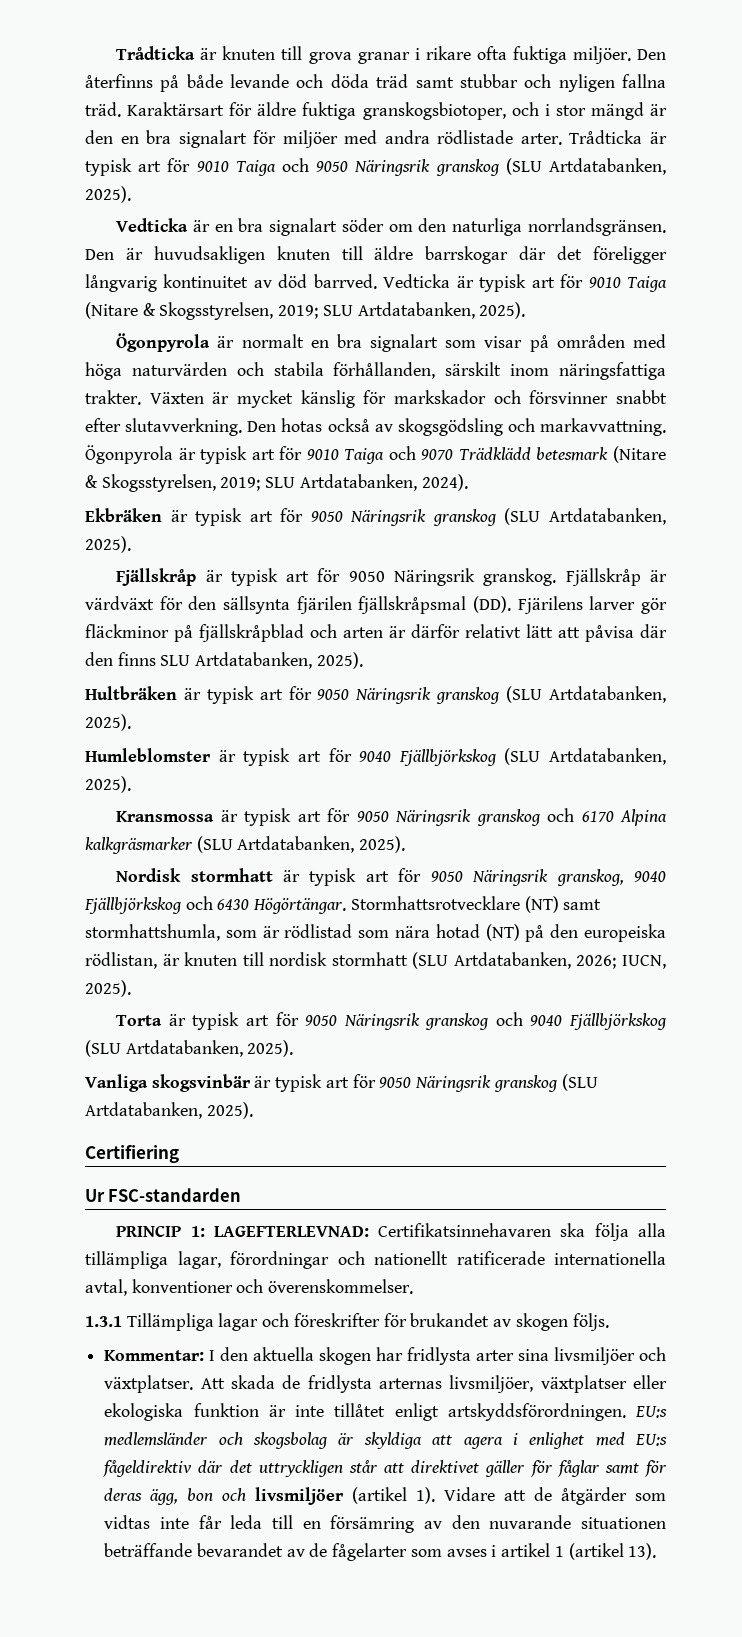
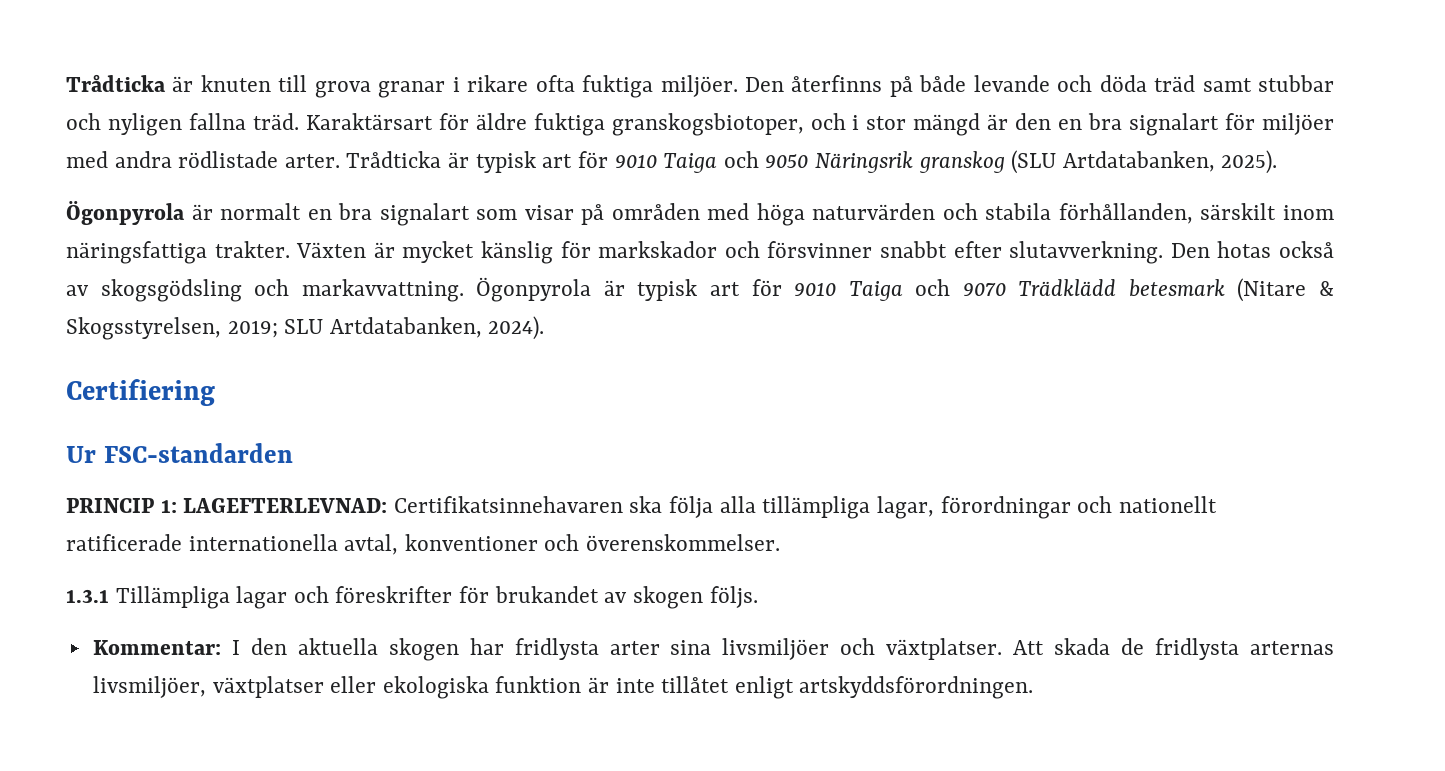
[116,218,667,236] [85,246,668,264] [85,274,667,292] [85,302,526,320] // Vedticka är en bra signalart söder om den naturliga norrlandsgränsen. Den är huvudsakligen knuten till äldre barrskogar där det föreligger långvarig kontinuitet av död barrved. Vedticka är typisk art för 9010 Taiga (Nitare & Skogsstyrelsen, 2019; SLU Artdatabanken, 2025). -> (1278, 162) none
[85,508,666,526] [85,536,131,553] [116,568,668,586] [85,596,667,614] [85,624,667,642] [85,652,363,669] [85,686,667,704] [85,714,131,731] [85,748,666,766] [85,776,131,793] [116,808,667,826] [85,836,406,854] [116,868,666,886] [84,896,602,914] [85,924,667,942] [85,952,666,969] [85,980,131,997] [116,1012,666,1030] [85,1040,294,1057] [85,1074,598,1092] [85,1102,253,1119] // Ekbräken är typisk art för 9050 Näringsrik granskog (SLU Artdatabanken, 2025). // Fjällskråp är typisk art för 9050 Näringsrik granskog. Fjällskråp är värdväxt för den sällsynta fjärilen fjällskråpsmal (DD). Fjärilens larver gör fläckminor på fjällskråpblad och arten är därför relativt lätt att påvisa där den finns SLU Artdatabanken, 2025). // Hultbräken är typisk art för 9050 Näringsrik granskog (SLU Artdatabanken, 2025). // Humleblomster är typisk art för 9040 Fjällbjörkskog (SLU Artdatabanken, 2025). // Kransmossa är typisk art för 9050 Näringsrik granskog och 6170 Alpina kalkgräsmarker (SLU Artdatabanken, 2025). // Nordisk stormhatt är typisk art för 9050 Näringsrik granskog, 9040 Fjällbjörkskog och 6430 Högörtängar. Stormhattsrotvecklare (NT) samt stormhattshumla, som är rödlistad som nära hotad (NT) på den europeiska rödlistan, är knuten till nordisk stormhatt (SLU Artdatabanken, 2026; IUCN, 2025). // Torta är typisk art för 9050 Näringsrik granskog och 9040 Fjällbjörkskog (SLU Artdatabanken, 2025). // Vanliga skogsvinbär är typisk art för 9050 Näringsrik granskog (SLU Artdatabanken, 2025). -> (545, 328) none
[635,1406,667,1418] [104,1432,667,1449] [103,1460,668,1477] [104,1487,667,1505] [104,1515,667,1533] [104,1543,657,1561] EU:s medlemsländer och skogsbolag är skyldiga att agera i enlighet med EU:s fågeldirektiv där det uttryckligen står att direktivet gäller för fåglar samt för deras ägg, bon och livsmiljöer (artikel 1). Vidare att de åtgärder som vidtas inte får leda till en försämring av den nuvarande situationen beträffande bevarandet av de fågelarter som avses i artikel 1 (artikel 13). -> (1034, 687) none

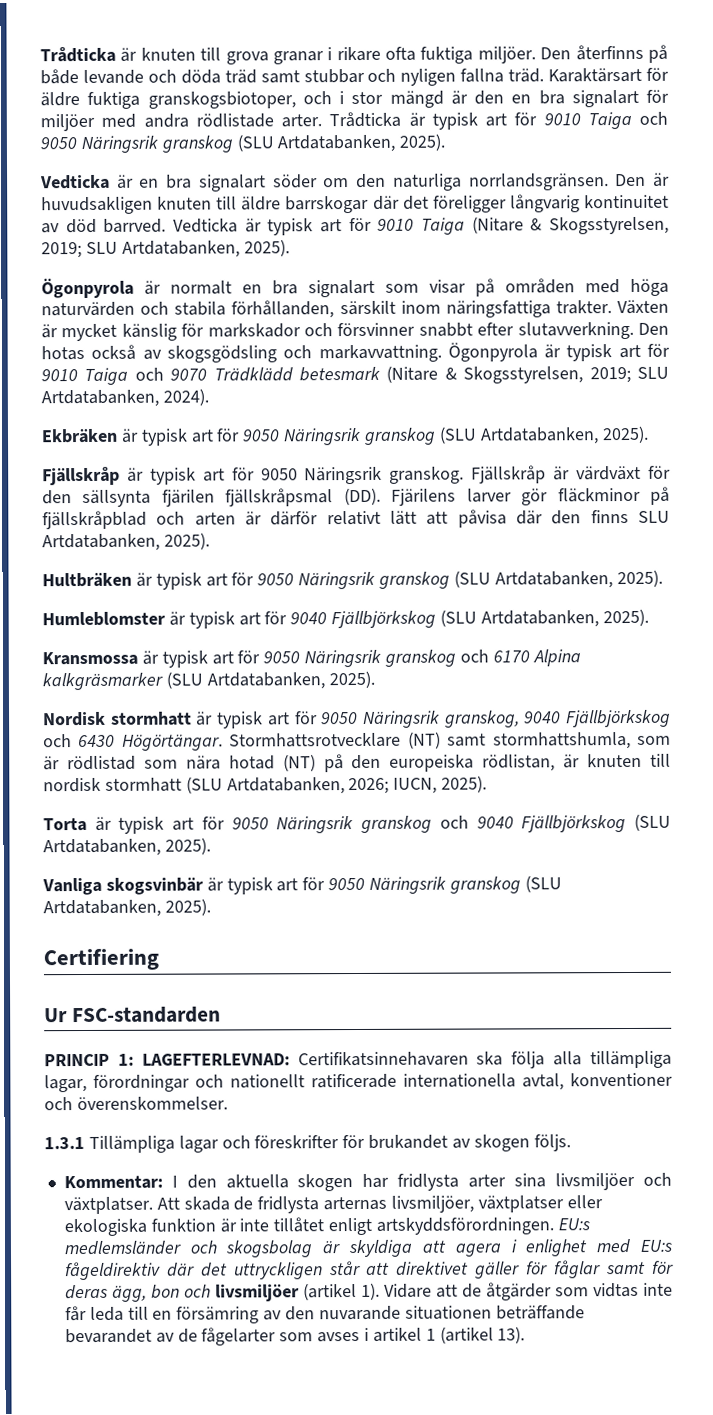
(1278, 162) none -> [40,172,671,192] [41,194,669,215] [41,216,670,236] [41,239,290,259] // Vedticka är en bra signalart söder om den naturliga norrlandsgränsen. Den är huvudsakligen knuten till äldre barrskogar där det föreligger långvarig kontinuitet av död barrved. Vedticka är typisk art för 9010 Taiga (Nitare & Skogsstyrelsen, 2019; SLU Artdatabanken, 2025).
(545, 328) none -> [41,425,649,446] [42,465,671,486] [42,486,670,508] [42,509,670,530] [42,532,210,552] [42,569,663,590] [42,608,649,629] [42,649,581,668] [42,670,375,691] [43,709,671,729] [43,731,672,751] [43,753,671,773] [43,775,488,795] [43,813,671,834] [43,837,211,857] [42,875,562,896] [43,898,211,918] // Ekbräken är typisk art för 9050 Näringsrik granskog (SLU Artdatabanken, 2025). // Fjällskråp är typisk art för 9050 Näringsrik granskog. Fjällskråp är värdväxt för den sällsynta fjärilen fjällskråpsmal (DD). Fjärilens larver gör fläckminor på fjällskråpblad och arten är därför relativt lätt att påvisa där den finns SLU Artdatabanken, 2025). // Hultbräken är typisk art för 9050 Näringsrik granskog (SLU Artdatabanken, 2025). // Humleblomster är typisk art för 9040 Fjällbjörkskog (SLU Artdatabanken, 2025). // Kransmossa är typisk art för 9050 Näringsrik granskog och 6170 Alpina kalkgräsmarker (SLU Artdatabanken, 2025). // Nordisk stormhatt är typisk art för 9050 Näringsrik granskog, 9040 Fjällbjörkskog och 6430 Högörtängar. Stormhattsrotvecklare (NT) samt stormhattshumla, som är rödlistad som nära hotad (NT) på den europeiska rödlistan, är knuten till nordisk stormhatt (SLU Artdatabanken, 2026; IUCN, 2025). // Torta är typisk art för 9050 Näringsrik granskog och 9040 Fjällbjörkskog (SLU Artdatabanken, 2025). // Vanliga skogsvinbär är typisk art för 9050 Näringsrik granskog (SLU Artdatabanken, 2025).
(1034, 687) none -> [557,1218,590,1231] [63,1238,672,1258] [64,1260,674,1281] [64,1282,673,1302] [64,1305,585,1324] [64,1326,526,1346] EU:s medlemsländer och skogsbolag är skyldiga att agera i enlighet med EU:s fågeldirektiv där det uttryckligen står att direktivet gäller för fåglar samt för deras ägg, bon och livsmiljöer (artikel 1). Vidare att de åtgärder som vidtas inte får leda till en försämring av den nuvarande situationen beträffande bevarandet av de fågelarter som avses i artikel 1 (artikel 13).

